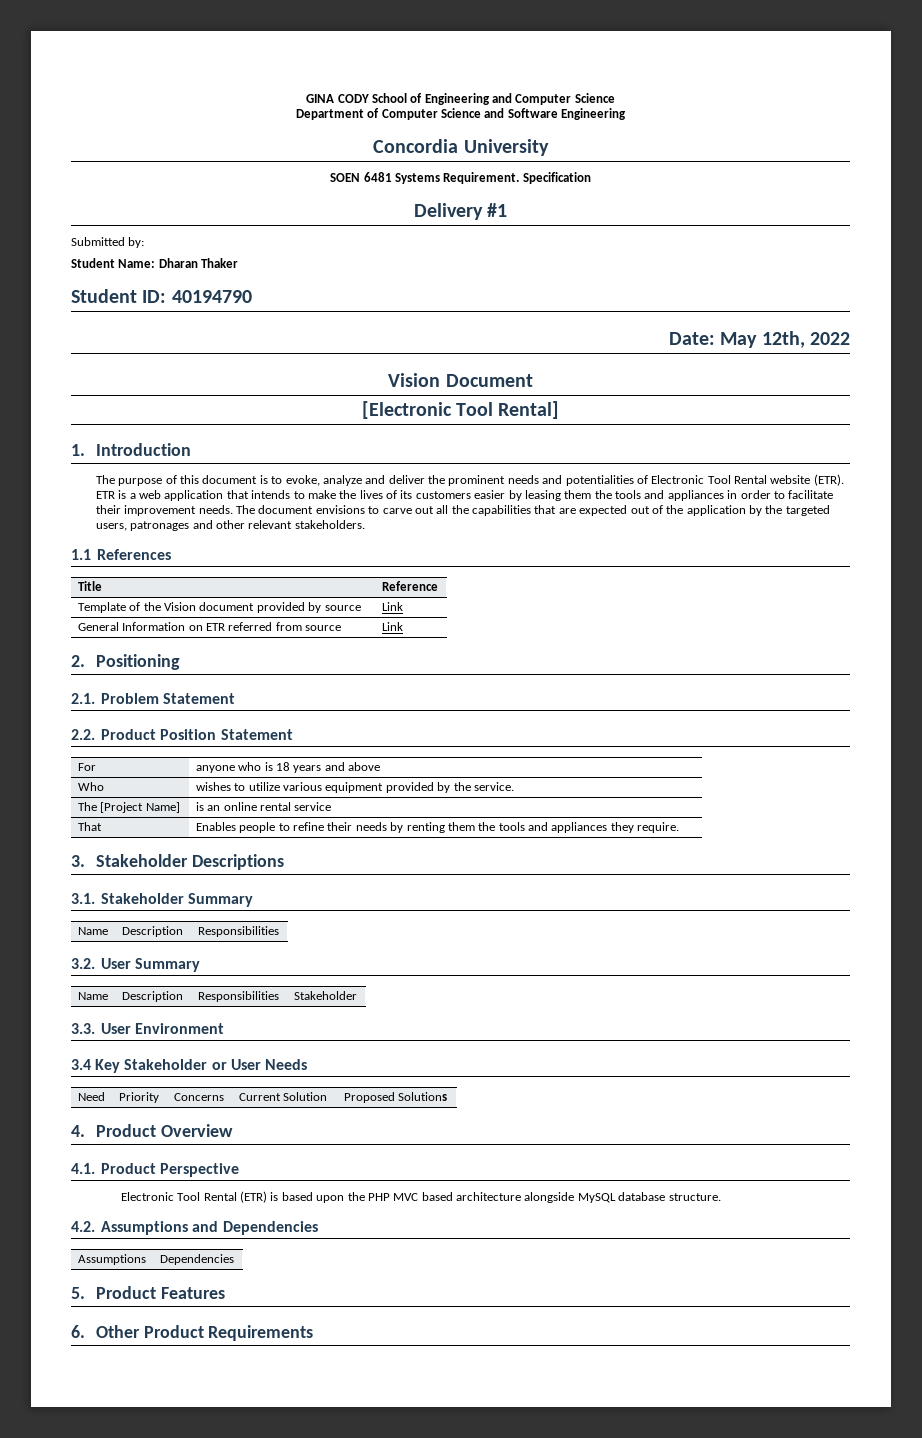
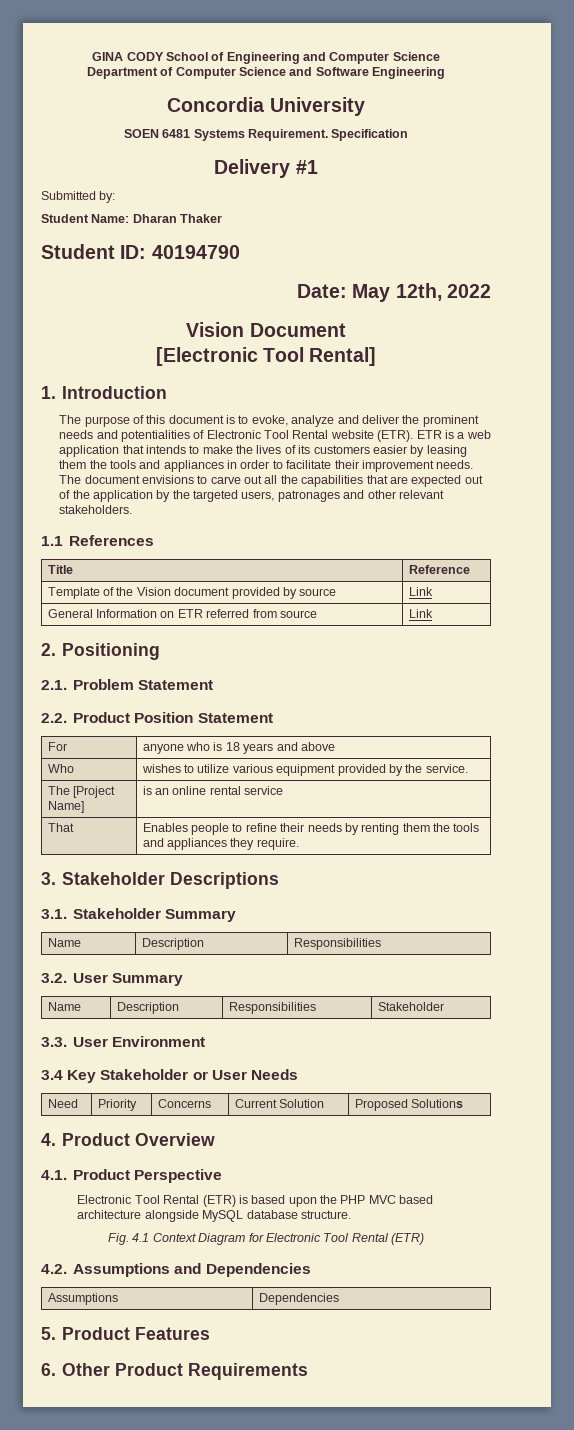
(721, 1197) none -> [108,1233,424,1245] // Fig. 4.1 Context Diagram for Electronic Tool Rental (ETR)

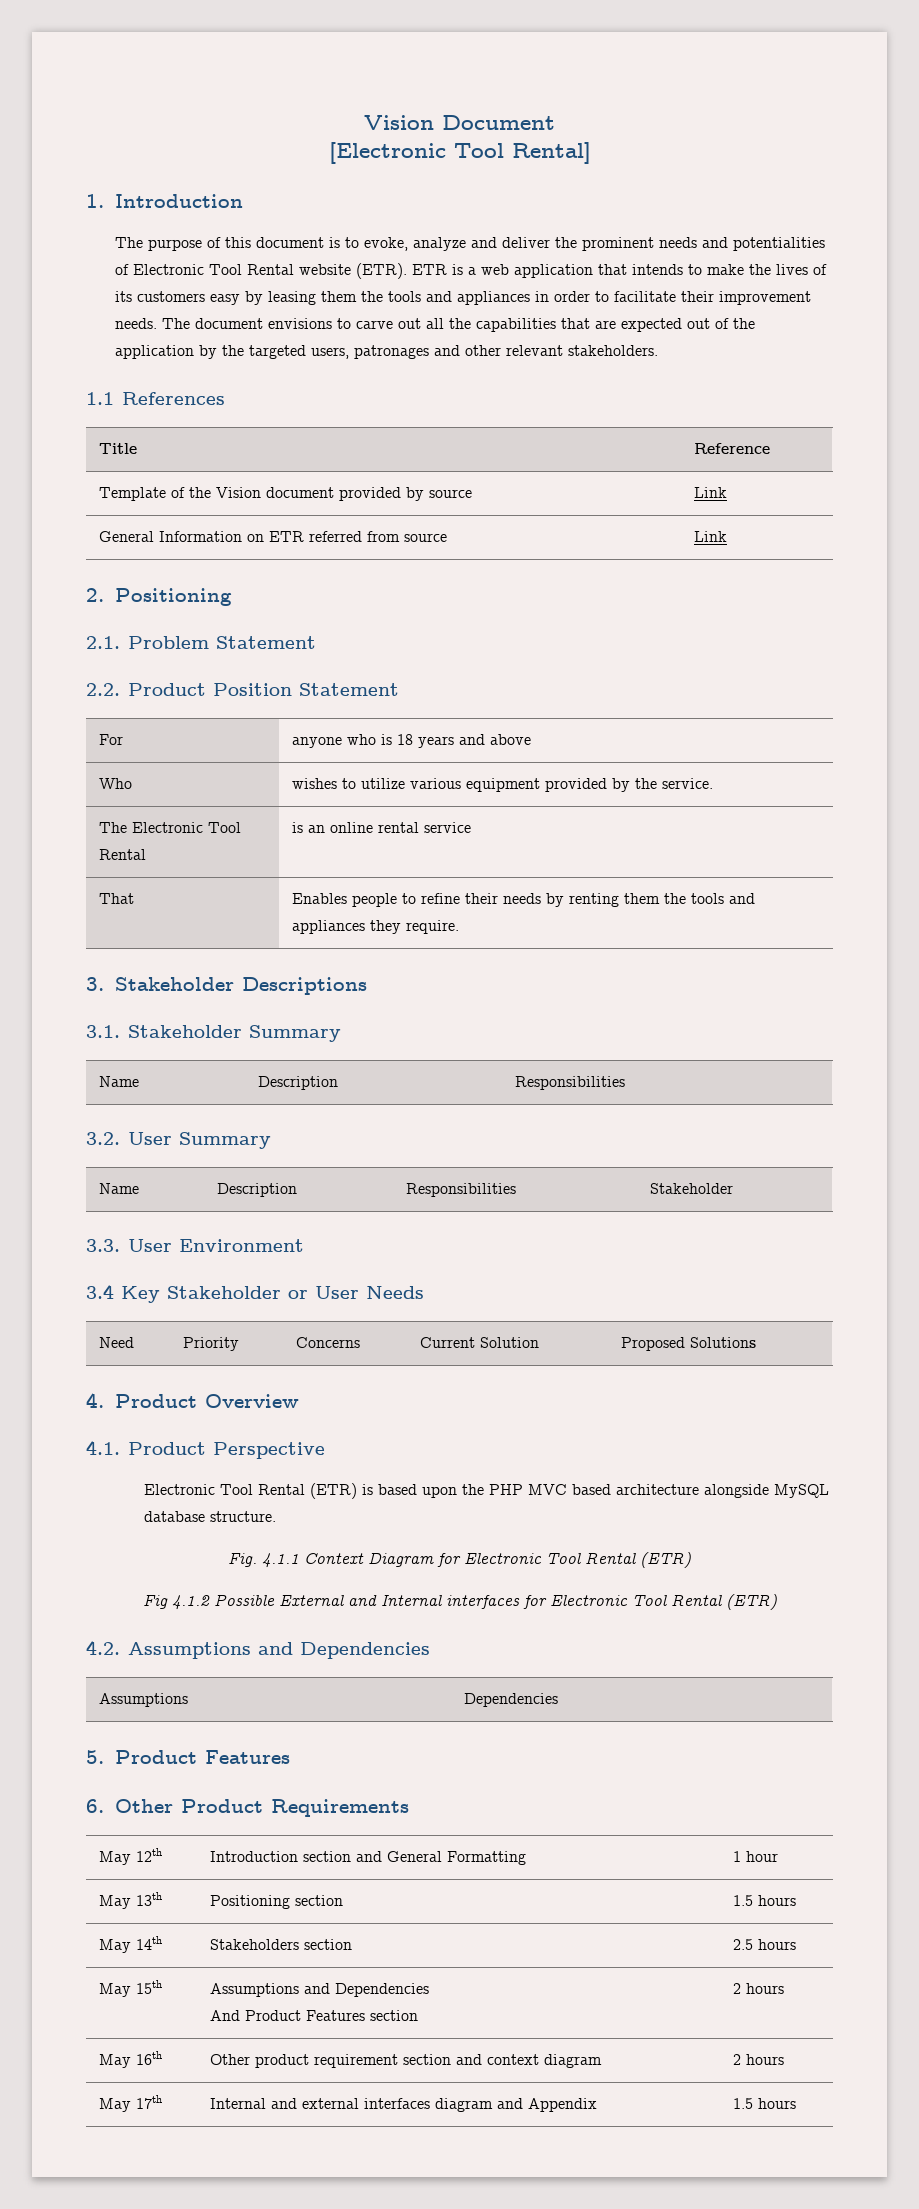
[92,52,440,64] [86,67,446,79] [167,97,365,116] [123,129,409,141] [214,159,318,178] [41,191,116,203] [41,214,223,223] [41,244,240,259] [297,283,491,302] GINA CODY School of Engineering and Computer Science // Department of Computer Science and Software Engineering // Concordia University // SOEN 6481 Systems Requirement. Specification // Delivery #1 // Submitted by: // Student Name: Dharan Thaker // Student ID: 40194790 // Date: May 12th, 2022 // -> (364, 122) none
[372,445,407,454] easier -> [210,294,241,305] easy
[73,786,116,798] [47,801,84,813] [Project Name] -> [131,822,241,833] [98,849,146,860] Electronic Tool Rental
[132,1233,150,1242] 4.1 -> [262,1553,299,1568] 4.1.1
(424, 1239) none -> [142,1594,777,1610] // Fig 4.1.2 Possible External and Internal interfaces for Electronic Tool Rental (ETR)
(309, 1371) none -> [98,1848,162,1865] [209,1851,526,1865] [732,1851,778,1862] [98,1892,162,1909] [209,1895,343,1909] [732,1895,796,1906] [98,1936,162,1953] [209,1939,352,1950] [732,1939,796,1950] [98,1980,162,1997] [209,1983,429,1997] [209,2010,418,2021] [732,1983,784,1994] [98,2051,162,2068] [209,2054,602,2068] [732,2054,784,2065] [98,2095,162,2112] [209,2098,597,2112] [732,2098,796,2109] // May 12th | Introduction section and General Formatting | 1 hour // May 13th | Positioning section | 1.5 hours // May 14th | Stakeholders section | 2.5 hours // May 15th | Assumptions and Dependencies // And Product Features section | 2 hours // May 16th | Other product requirement section and context diagram | 2 hours // May 17th | Internal and external interfaces diagram and Appendix | 1.5 hours

